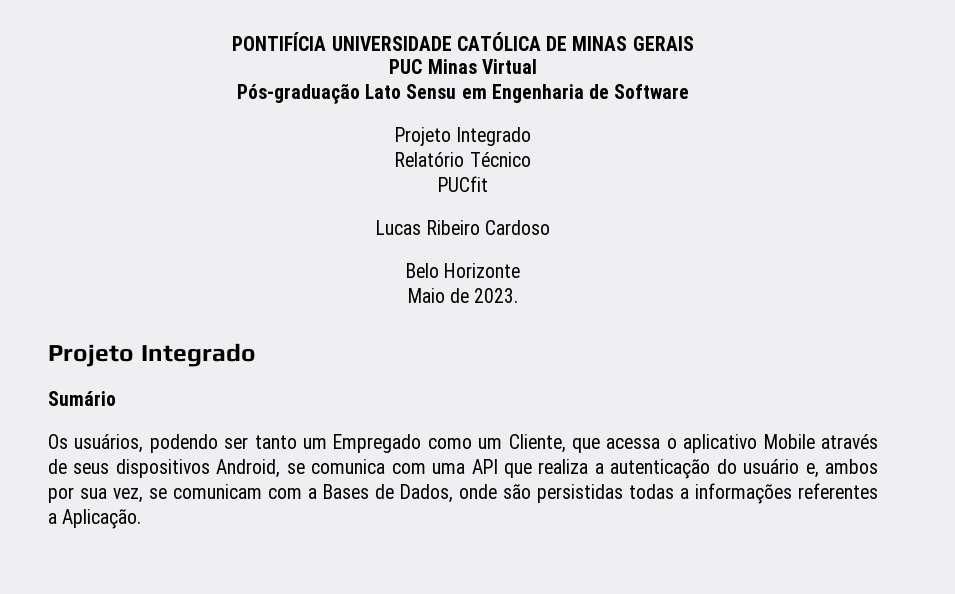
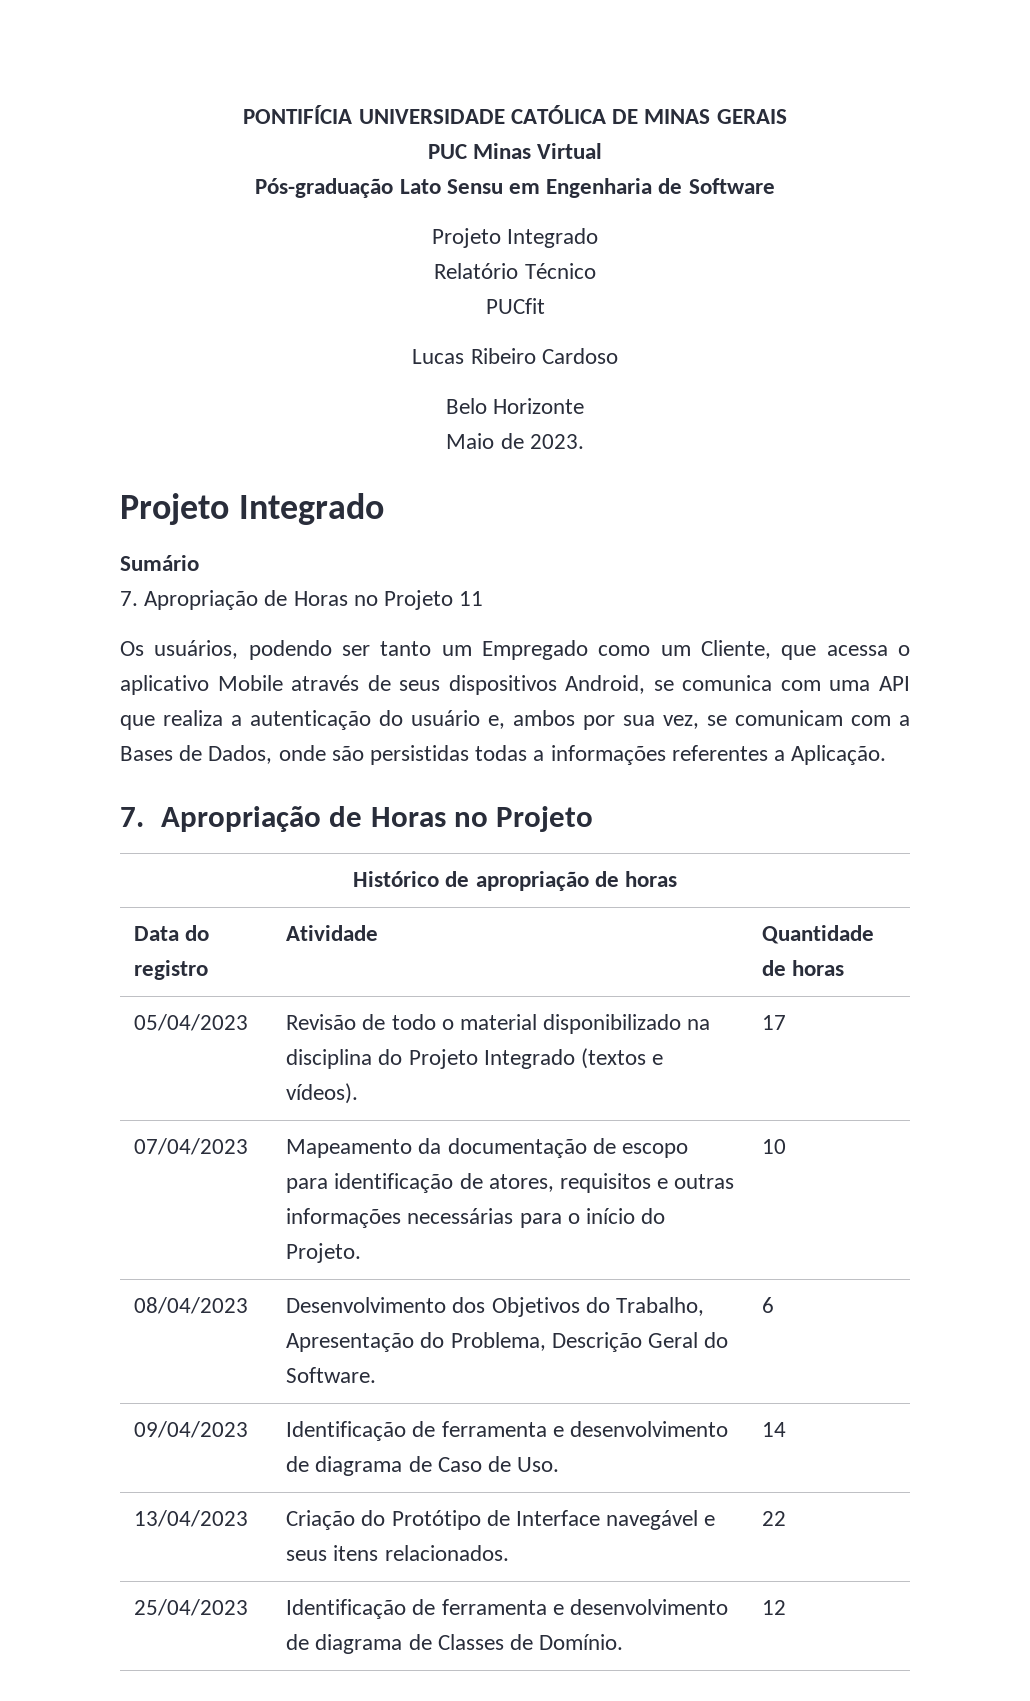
(116, 398) none -> [120,590,484,610] // 7. Apropriação de Horas no Projeto 11
(142, 519) none -> [120,806,594,832] [353,871,677,891] [134,925,210,941] [134,960,209,980] [286,925,379,941] [762,925,875,944] [762,960,845,976] [134,1014,249,1031] [286,1014,711,1034] [286,1048,664,1069] [286,1083,359,1104] [762,1015,787,1030] [134,1138,249,1155] [286,1138,689,1158] [286,1173,735,1193] [286,1208,666,1228] [286,1243,362,1263] [762,1139,787,1154] [134,1297,249,1314] [286,1297,705,1317] [286,1332,729,1352] [286,1367,377,1383] [762,1297,775,1313] [134,1421,249,1438] [286,1421,729,1441] [286,1456,560,1476] [762,1422,787,1437] [134,1510,249,1527] [286,1510,716,1530] [286,1545,509,1561] [762,1511,787,1526] [134,1599,249,1616] [286,1599,729,1619] [286,1634,624,1654] [762,1600,787,1615] // 7. Apropriação de Horas no Projeto // Histórico de apropriação de horas // Data do registro | Atividade | Quantidade de horas // 05/04/2023 | Revisão de todo o material disponibilizado na disciplina do Projeto Integrado (textos e vídeos). | 17 // 07/04/2023 | Mapeamento da documentação de escopo para identificação de atores, requisitos e outras informações necessárias para o início do Projeto. | 10 // 08/04/2023 | Desenvolvimento dos Objetivos do Trabalho, Apresentação do Problema, Descrição Geral do Software. | 6 // 09/04/2023 | Identificação de ferramenta e desenvolvimento de diagrama de Caso de Uso. | 14 // 13/04/2023 | Criação do Protótipo de Interface navegável e seus itens relacionados. | 22 // 25/04/2023 | Identificação de ferramenta e desenvolvimento de diagrama de Classes de Domínio. | 12

